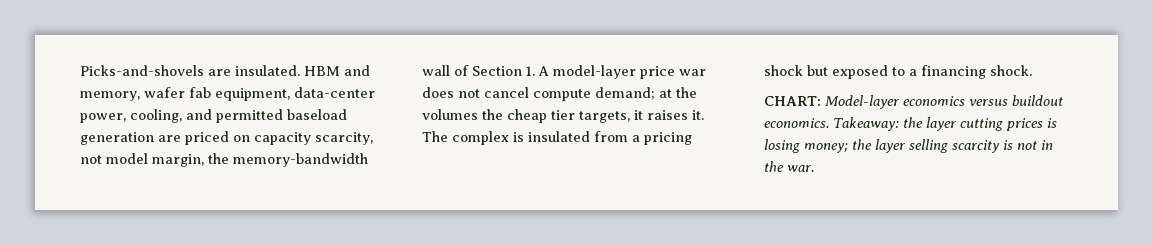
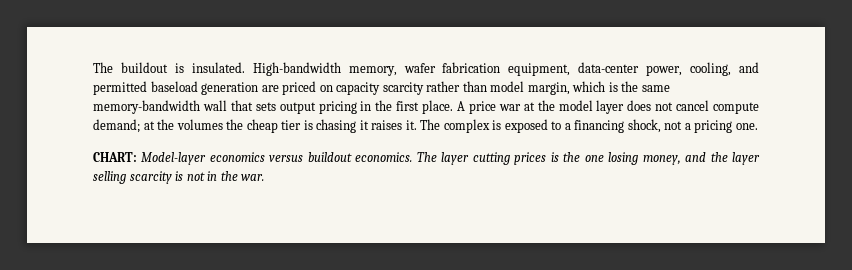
[80,65,370,76] Picks-and-shovels are insulated. HBM and -> [93,62,341,76] The buildout is insulated. High-bandwidth
[189,87,211,98] fab -> [442,62,501,73] fabrication
[315,132,373,145] [80,153,368,167] [422,65,706,79] scarcity, not model margin, the memory-bandwidth wall of Section 1. A model-layer price war -> [382,81,670,95] [93,100,625,114] scarcity rather than model margin, which is the same memory-bandwidth wall that sets output pricing in the first place. A price war at the model layer
[579,111,630,123] targets, -> [303,119,357,133] is chasing
[528,131,692,145] [764,65,1032,79] insulated from a pricing shock but exposed to a financing shock. -> [504,119,758,133] exposed to a financing shock, not a pricing one.
[833,117,923,131] Takeaway: the -> [416,152,437,162] The
[764,139,848,153] losing money; -> [563,152,707,165] the one losing money, and

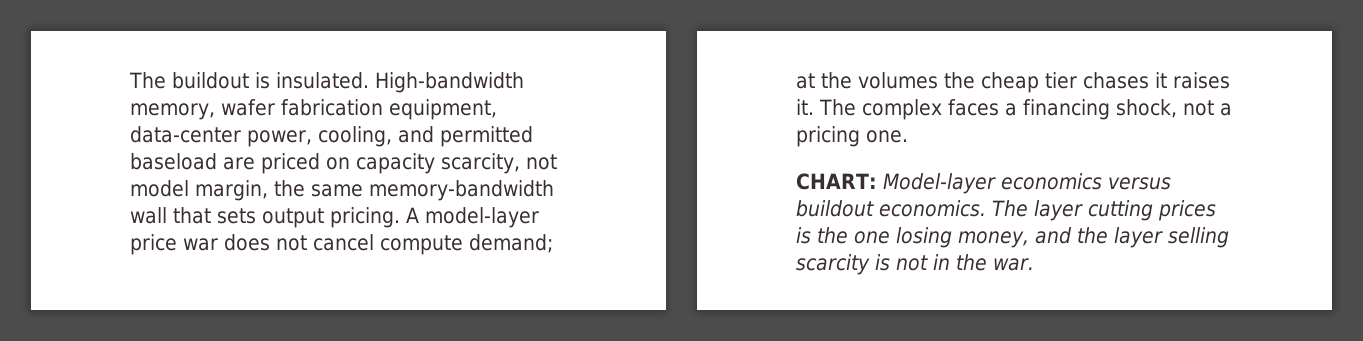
[201,82,259,95] generation -> (217, 161) none
[382,81,618,95] scarcity rather than model margin, which is -> [441,153,557,174] [130,180,268,201] scarcity, not model margin,
[318,100,625,114] pricing in the first place. A price war at the model layer -> [330,207,539,228] [130,234,218,255] pricing. A model-layer price war
[303,119,357,133] is chasing -> [1083,72,1149,89] chases
[492,119,562,133] is exposed to -> [948,99,999,116] faces

